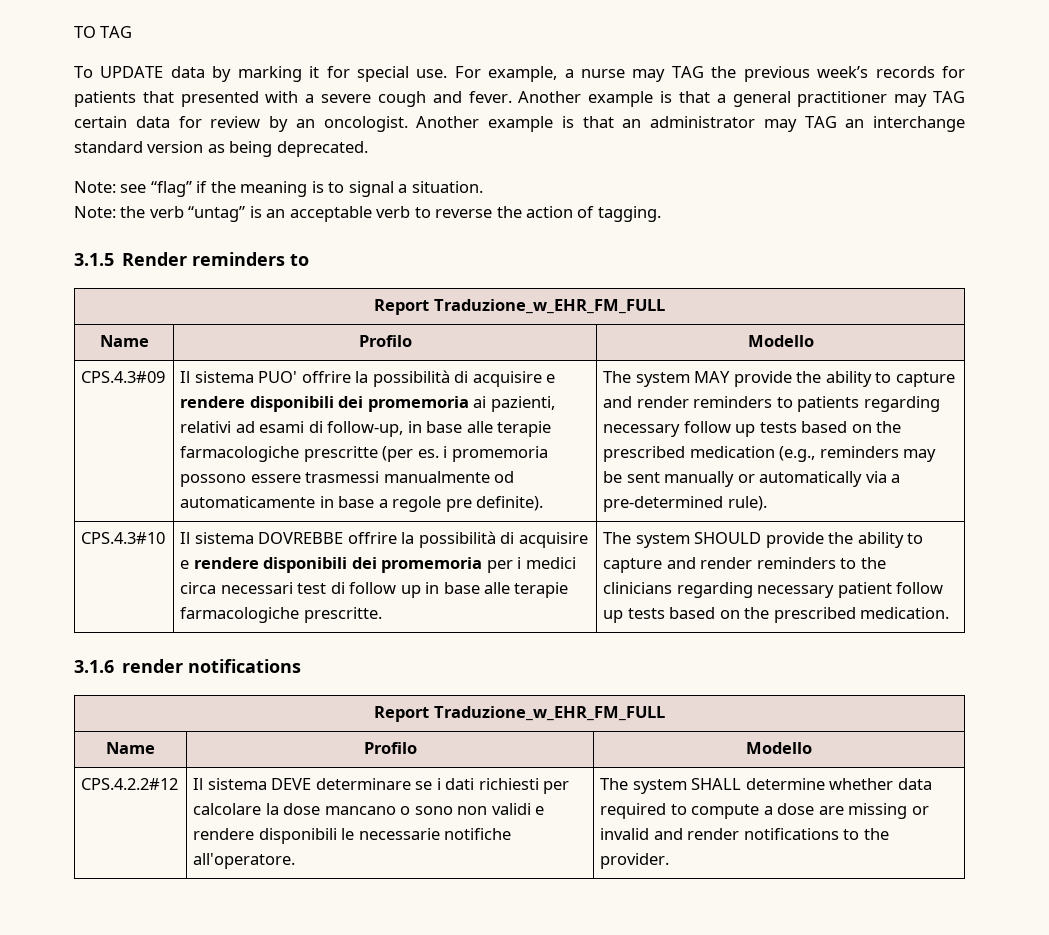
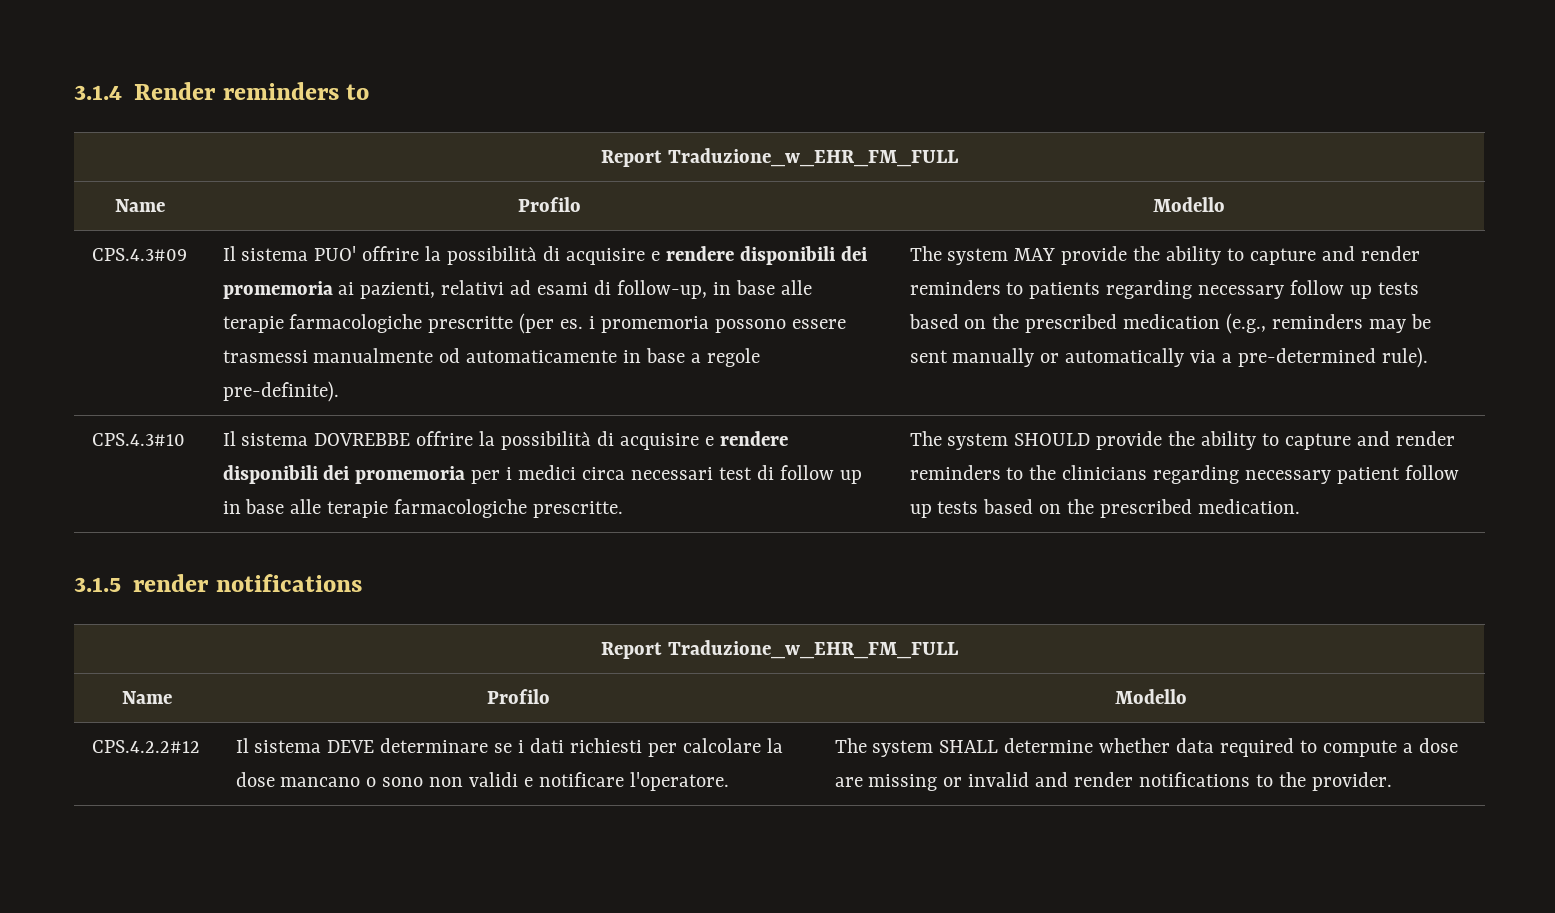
[74,26,133,38] [74,66,966,82] [74,91,966,107] [74,116,965,132] [74,141,368,157] [74,181,483,197] [74,206,661,222] [74,253,114,266] TO TAG // To UPDATE data by marking it for special use. For example, a nurse may TAG the previous week’s records for patients that presented with a severe cough and fever. Another example is that a general practitioner may TAG certain data for review by an oncologist. Another example is that an administrator may TAG an interchange standard version as being deprecated. // Note: see “flag” if the meaning is to signal a situation. // Note: the verb “untag” is an acceptable verb to reverse the action of tagging. // 3.1.5 -> [74,85,122,100] 3.1.4
[445,496,544,512] pre definite). -> [222,381,339,402] pre-definite).
[74,660,114,673] 3.1.6 -> [74,577,121,592] 3.1.5
[193,828,512,844] [193,853,296,869] rendere disponibili le necessarie notifiche all'operatore. -> [539,772,730,791] notificare l'operatore.

